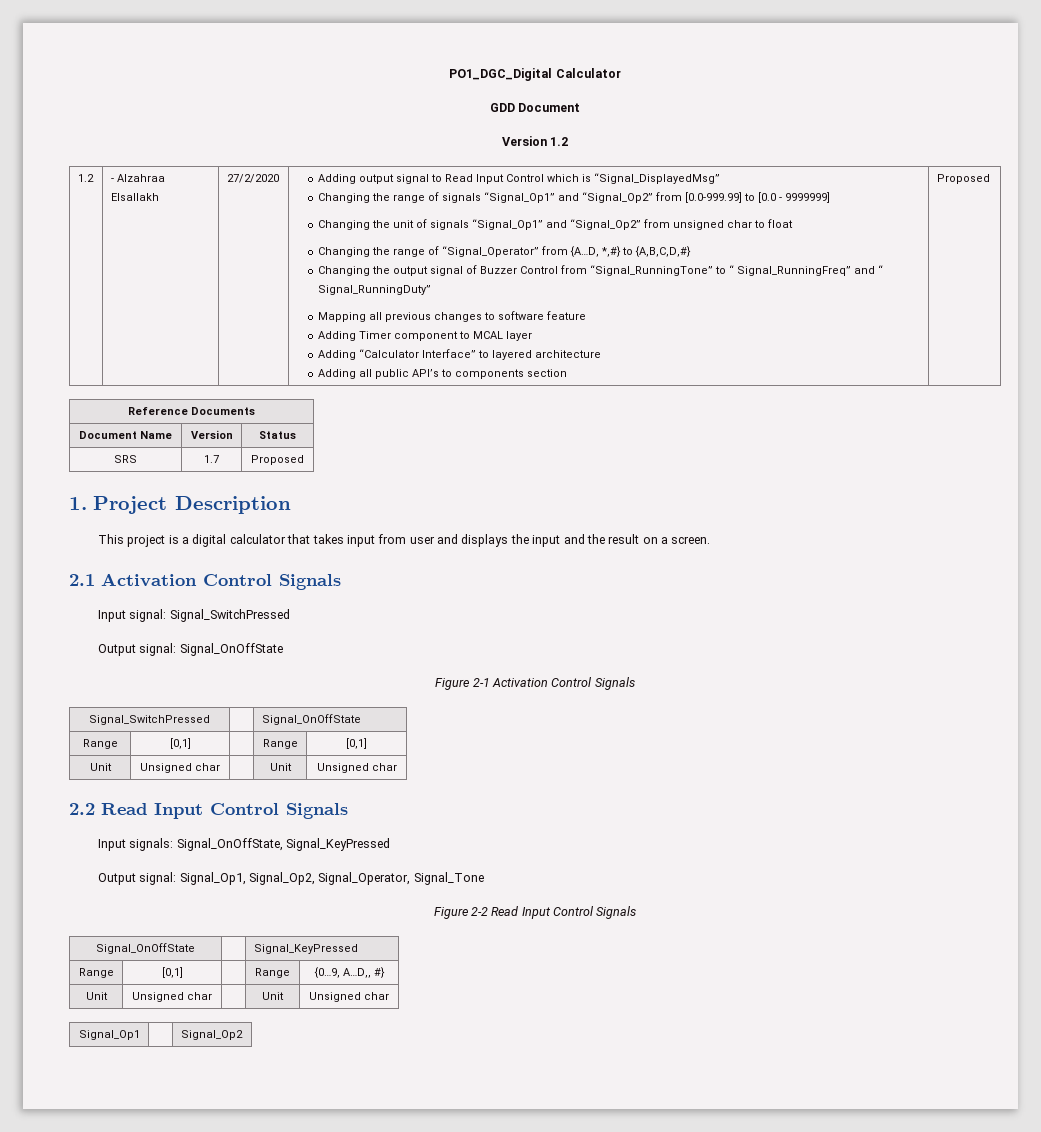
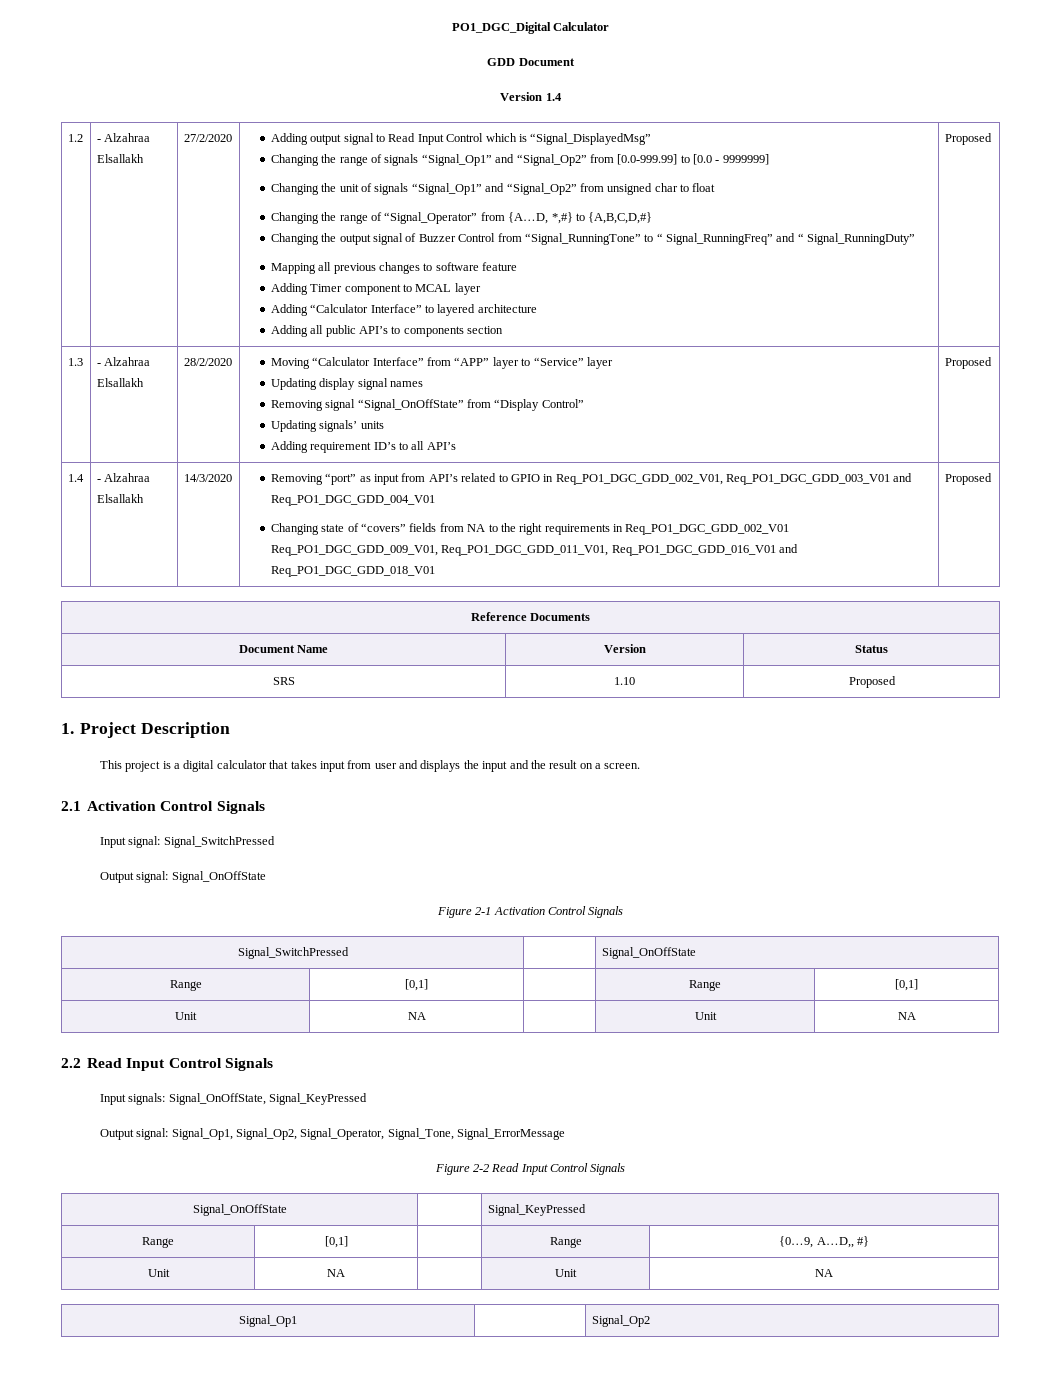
[550,137,569,146] 1.2 -> [545,93,562,101] 1.4
(990, 179) none -> [67,358,83,366] [96,357,150,366] [96,378,144,387] [183,358,232,366] [270,357,613,369] [270,378,424,390] [270,399,584,411] [270,420,384,432] [270,441,456,453] [944,357,992,369] [67,474,84,482] [96,473,150,482] [96,494,144,503] [183,474,232,482] [270,473,913,485] [270,495,435,506] [270,523,790,535] [270,544,799,556] [270,566,435,577] [944,473,992,485] // 1.3 | - Alzahraa Elsallakh | 28/2/2020 | Moving “Calculator Interface” from “APP” layer to “Service” layer // Updating display signal names // Removing signal “Signal_OnOffState” from “Display Control” // Updating signals’ units // Adding requirement ID’s to all API’s | Proposed // 1.4 | - Alzahraa Elsallakh | 14/3/2020 | Removing “port” as input from API’s related to GPIO in Req_PO1_DGC_GDD_002_V01, Req_PO1_DGC_GDD_003_V01 and Req_PO1_DGC_GDD_004_V01 // Changing state of “covers” fields from NA to the right requirements in Req_PO1_DGC_GDD_002_V01 Req_PO1_DGC_GDD_009_V01, Req_PO1_DGC_GDD_011_V01, Req_PO1_DGC_GDD_016_V01 and Req_PO1_DGC_GDD_018_V01 | Proposed
[204,455,219,463] 1.7 -> [614,677,635,685] 1.10
[140,763,220,773] [269,763,292,771] [316,763,397,773] Unsigned char | | Unit | Unsigned char -> [407,1012,426,1020] [694,1012,717,1020] [897,1012,916,1020] NA | | Unit | NA
[413,872,484,885] Signal_Tone -> [387,1128,566,1140] Signal_Tone, Signal_ErrorMessage
[132,992,212,1002] [262,992,284,1000] [309,992,389,1002] Unsigned char | | Unit | Unsigned char -> [327,1269,345,1277] [555,1269,577,1277] [815,1269,834,1277] NA | | Unit | NA

